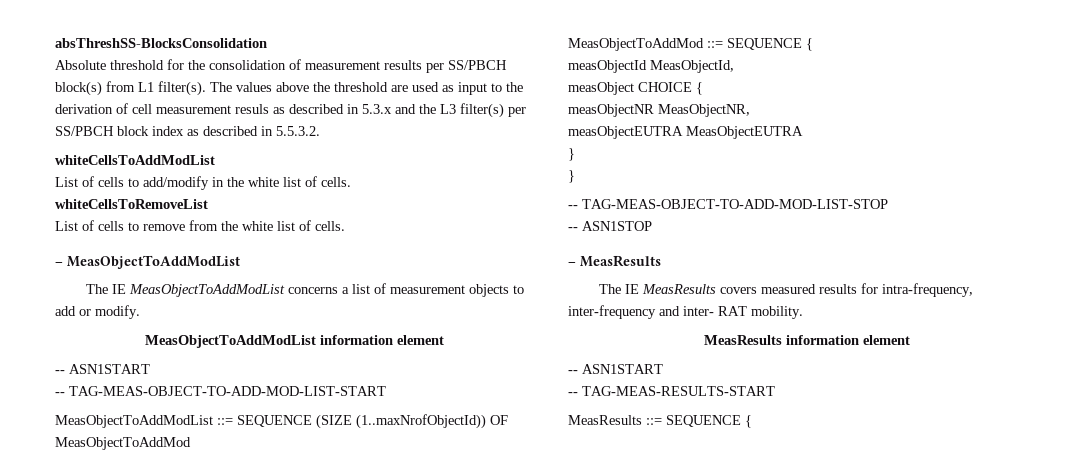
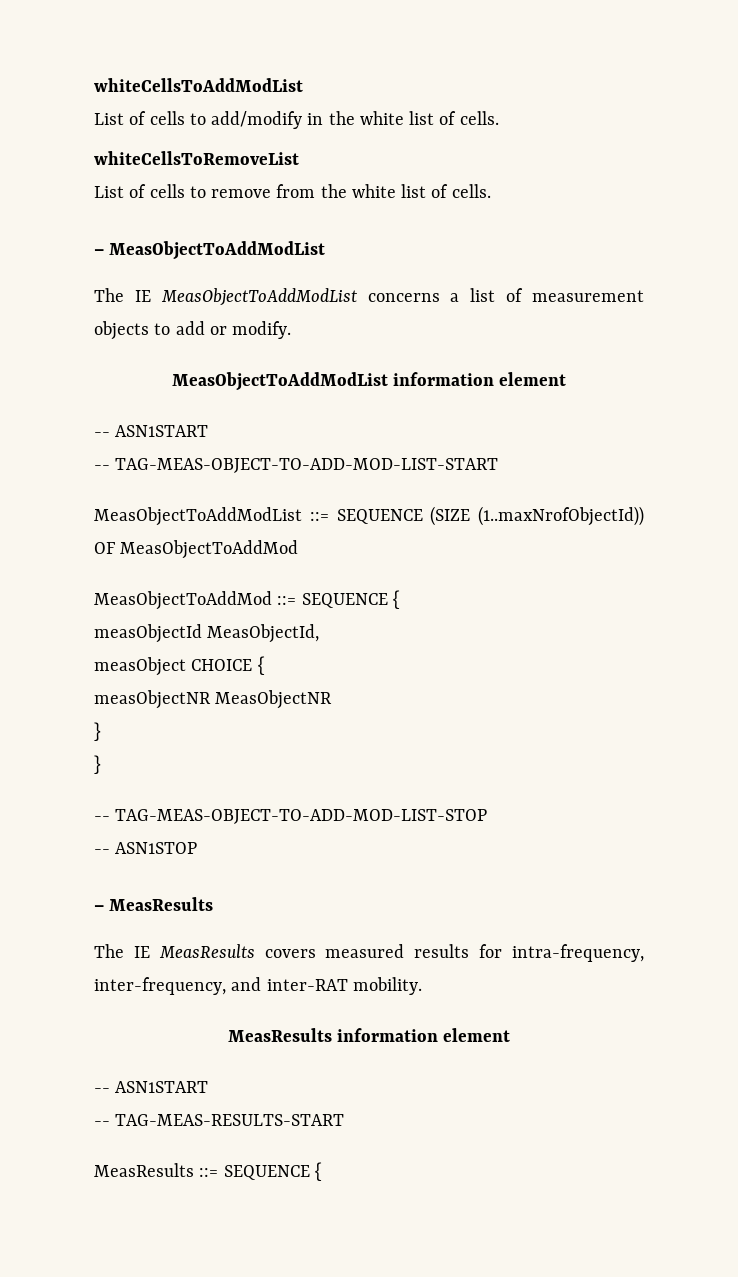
[55,38,267,48] [55,59,507,73] [55,81,523,96] [55,103,526,118] [55,126,320,136] absThreshSS-BlocksConsolidation // Absolute threshold for the consolidation of measurement results per SS/PBCH block(s) from L1 filter(s). The values above the threshold are used as input to the derivation of cell measurement resuls as described in 5.3.x and the L3 filter(s) per SS/PBCH block index as described in 5.5.3.2. // -> (94, 85) none
[658,104,750,117] [568,126,803,139] MeasObjectNR, // measObjectEUTRA MeasObjectEUTRA -> [215,690,333,709] MeasObjectNR
[568,305,747,319] inter-frequency and inter- RAT -> [94,977,348,995] inter-frequency, and inter-RAT

